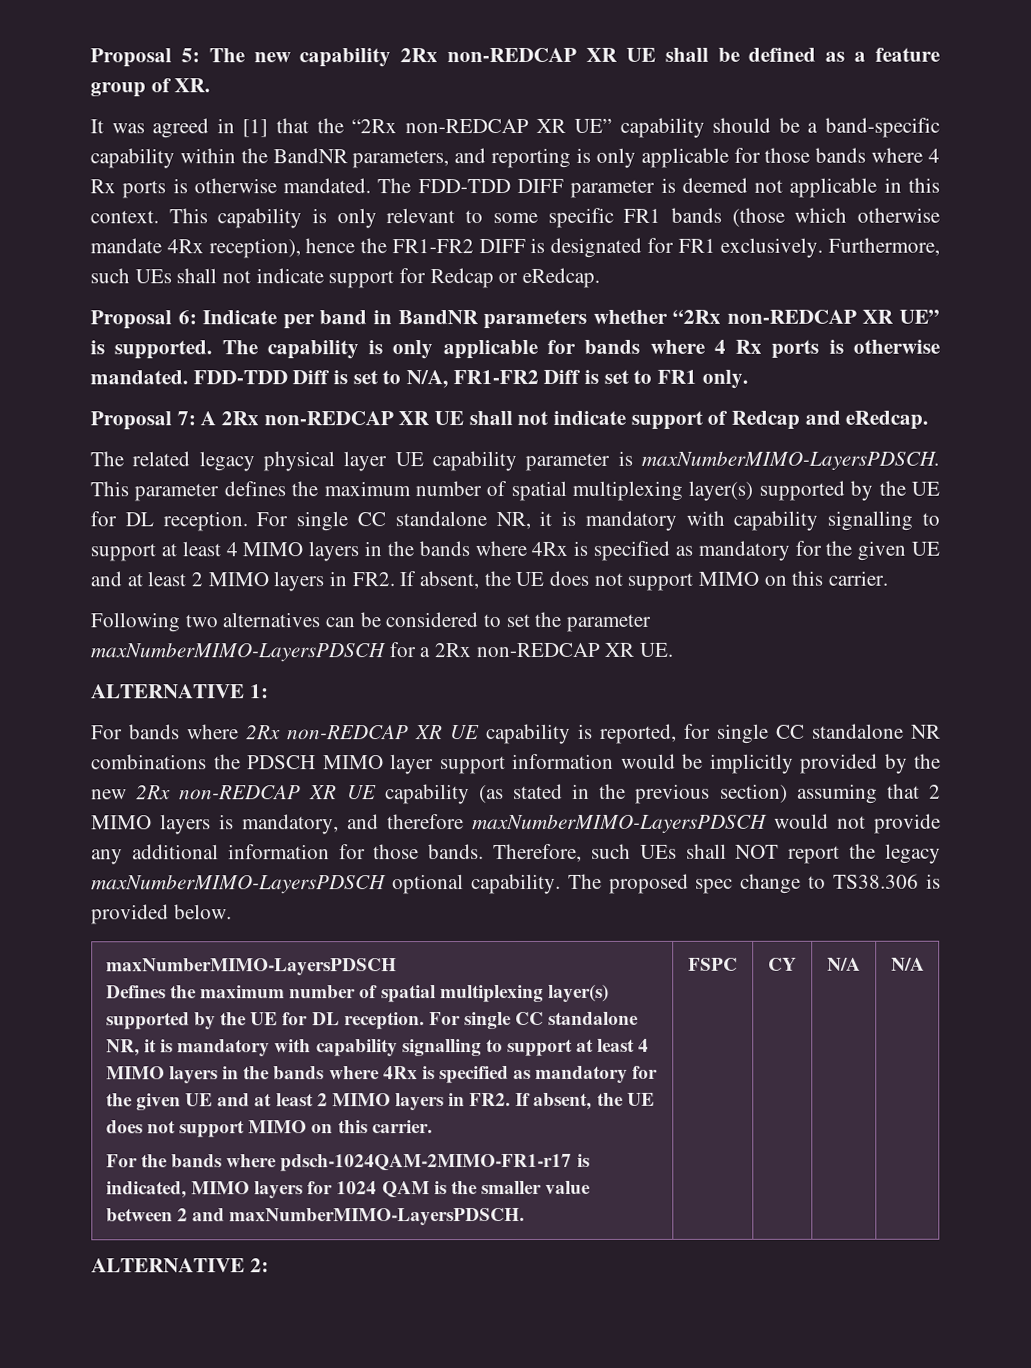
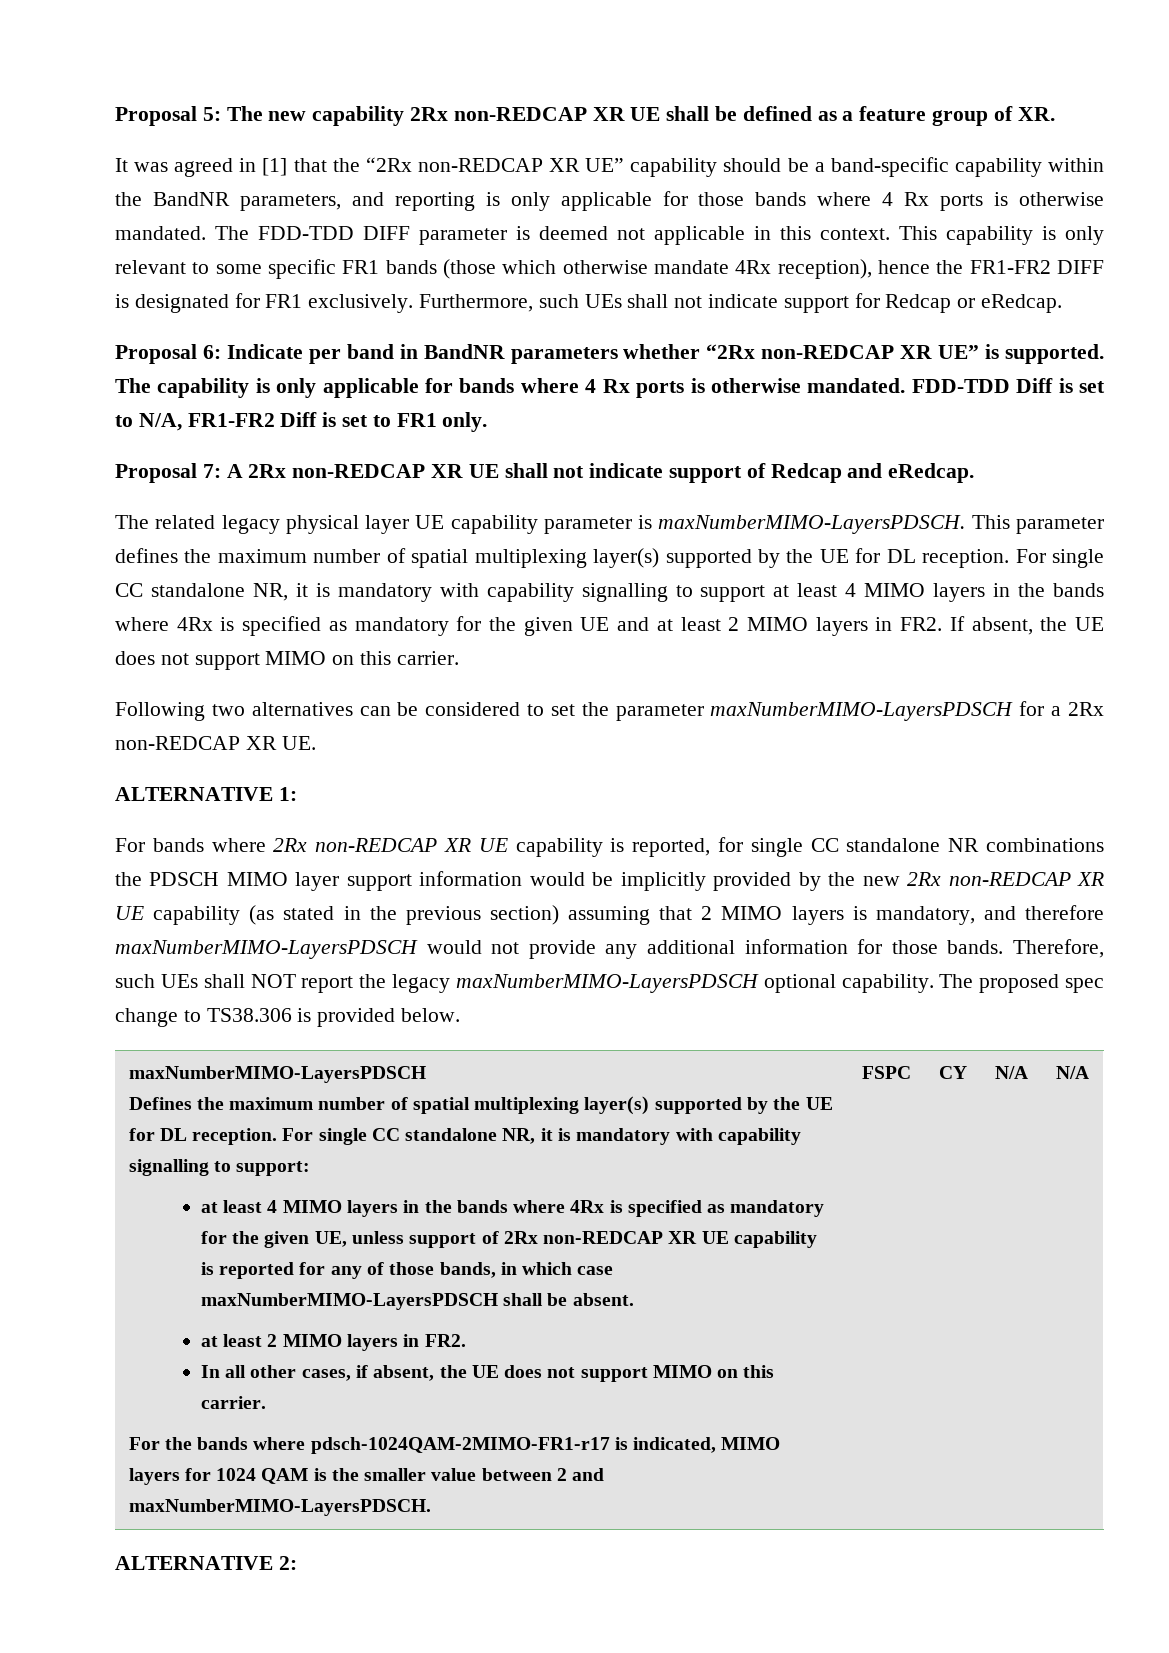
[506,1038,573,1057] support -> [236,1161,311,1176] support: //
[185,1092,532,1111] UE and at least 2 MIMO layers in FR2. If -> [314,1231,817,1248] [200,1262,614,1279] [200,1293,634,1310] [200,1334,466,1351] [200,1365,368,1381] UE, unless support of 2Rx non-REDCAP XR UE capability is reported for any of those bands, in which case maxNumberMIMO-LayersPDSCH shall be absent. // at least 2 MIMO layers in FR2. // In all other cases, if

